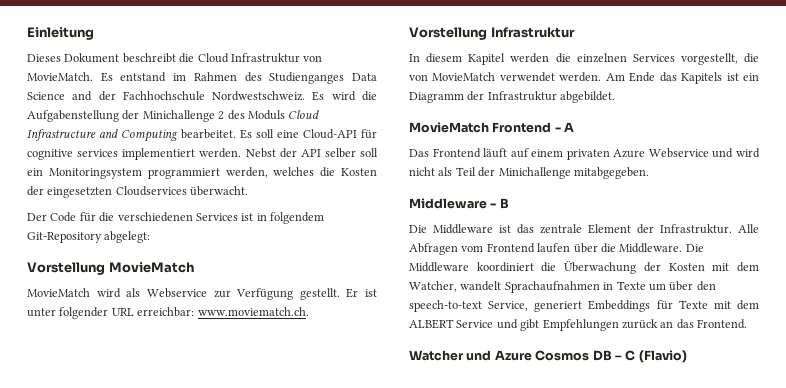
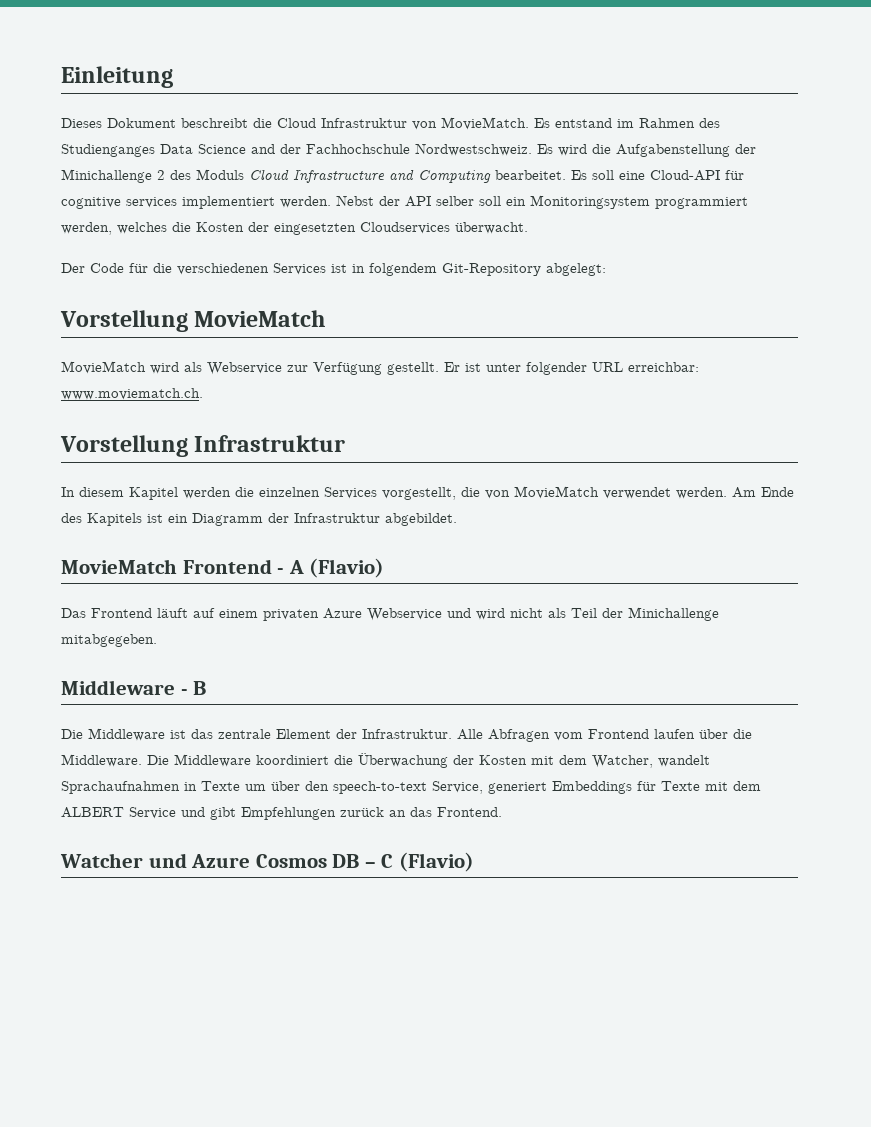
[659,72,677,82] das -> [61,513,82,523] des
(575, 127) none -> [309,558,385,578] (Flavio)

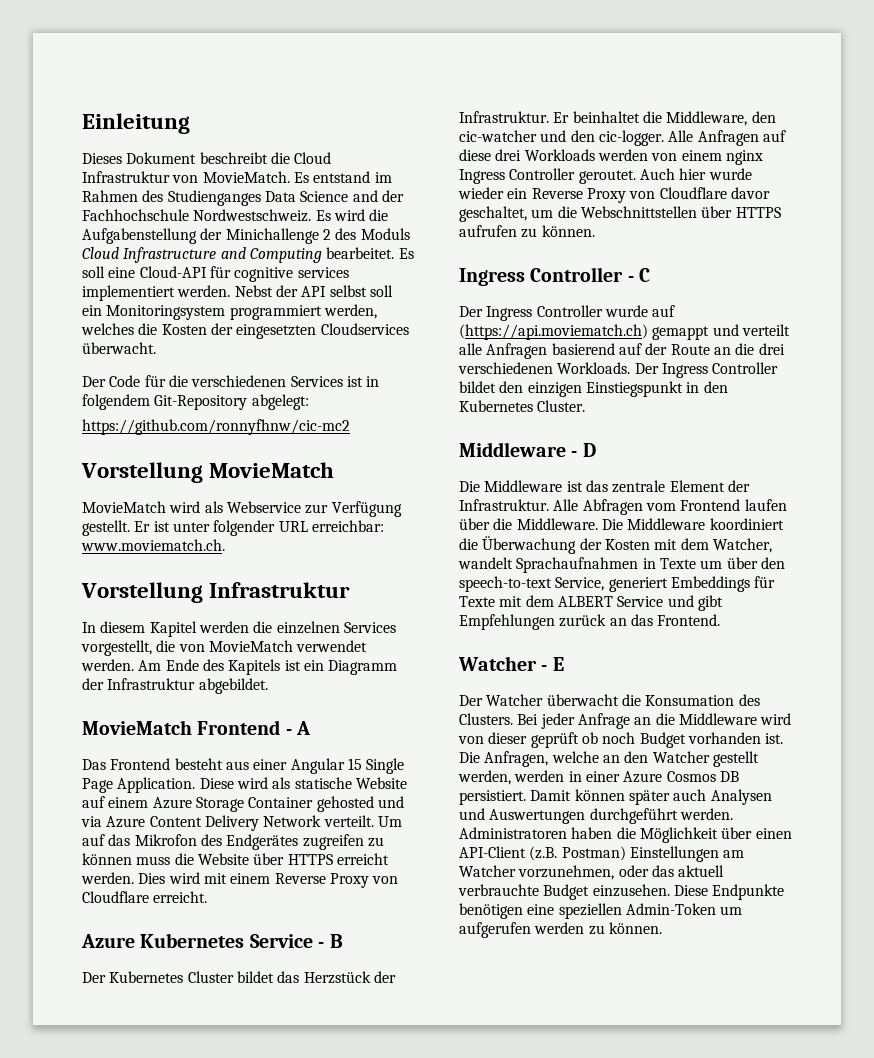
[436,196,474,206] selber -> [329,285,367,297] selbst
(606, 269) none -> [82,419,350,435] // https://github.com/ronnyfhnw/cic-mc2
[309,558,385,578] (Flavio) -> (312, 728) none
[157,607,719,621] [61,634,157,647] läuft auf einem privaten Azure Webservice und wird nicht als Teil der Minichallenge mitabgegeben. -> [174,758,405,774] [82,777,407,793] [82,796,404,812] [81,815,402,831] [82,834,384,850] [82,853,389,865] [81,872,399,888] [82,891,208,903] [81,933,343,948] [82,971,396,984] [459,111,776,126] [459,130,786,146] [459,149,763,165] [459,168,752,184] [458,187,770,203] [459,206,781,222] [459,225,595,238] [459,267,651,286] [459,305,676,321] [459,324,790,340] [459,343,785,359] [458,362,779,378] [459,381,728,397] [459,400,586,412] besteht aus einer Angular 15 Single Page Application. Diese wird als statische Website auf einem Azure Storage Container gehosted und via Azure Content Delivery Network verteilt. Um auf das Mikrofon des Endgerätes zugreifen zu können muss die Website über HTTPS erreicht werden. Dies wird mit einem Reverse Proxy von Cloudflare erreicht. // Azure Kubernetes Service - B // Der Kubernetes Cluster bildet das Herzstück der Infrastruktur. Er beinhaltet die Middleware, den cic-watcher und den cic-logger. Alle Anfragen auf diese drei Workloads werden von einem nginx Ingress Controller geroutet. Auch hier wurde wieder ein Reverse Proxy von Cloudflare davor geschaltet, um die Webschnittstellen über HTTPS aufrufen zu können. // Ingress Controller - C // Der Ingress Controller wurde auf (https://api.moviematch.ch) gemappt und verteilt alle Anfragen basierend auf der Route an die drei verschiedenen Workloads. Der Ingress Controller bildet den einzigen Einstiegspunkt in den Kubernetes Cluster.
[193,681,207,695] B -> [582,443,596,457] D
[148,852,474,872] und Azure Cosmos DB – C (Flavio) -> [541,657,564,671] [459,694,760,706] [459,713,792,729] [458,732,784,748] [459,751,759,767] [458,770,739,785] [459,789,772,805] [459,808,733,824] [459,827,792,843] [459,846,745,862] [459,865,725,880] [458,884,785,900] [459,903,743,919] [459,922,662,938] - E // Der Watcher überwacht die Konsumation des Clusters. Bei jeder Anfrage an die Middleware wird von dieser geprüft ob noch Budget vorhanden ist. Die Anfragen, welche an den Watcher gestellt werden, werden in einer Azure Cosmos DB persistiert. Damit können später auch Analysen und Auswertungen durchgeführt werden. Administratoren haben die Möglichkeit über einen API-Client (z.B. Postman) Einstellungen am Watcher vorzunehmen, oder das aktuell verbrauchte Budget einzusehen. Diese Endpunkte benötigen eine speziellen Admin-Token um aufgerufen werden zu können.

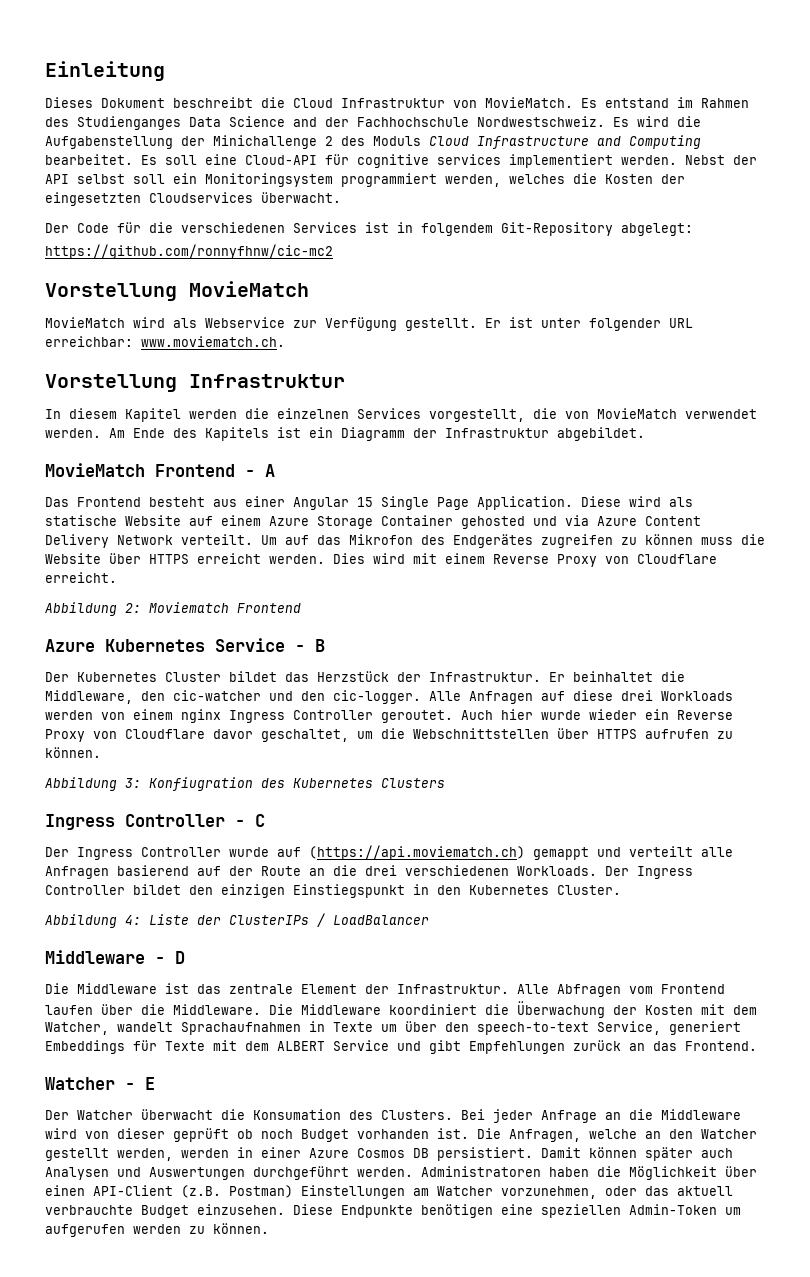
(208, 897) none -> [45,602,301,616] // Abbildung 2: Moviematch Frontend
(595, 231) none -> [45,777,445,791] // Abbildung 3: Konfiugration des Kubernetes Clusters
(586, 406) none -> [45,913,429,928] // Abbildung 4: Liste der ClusterIPs / LoadBalancer

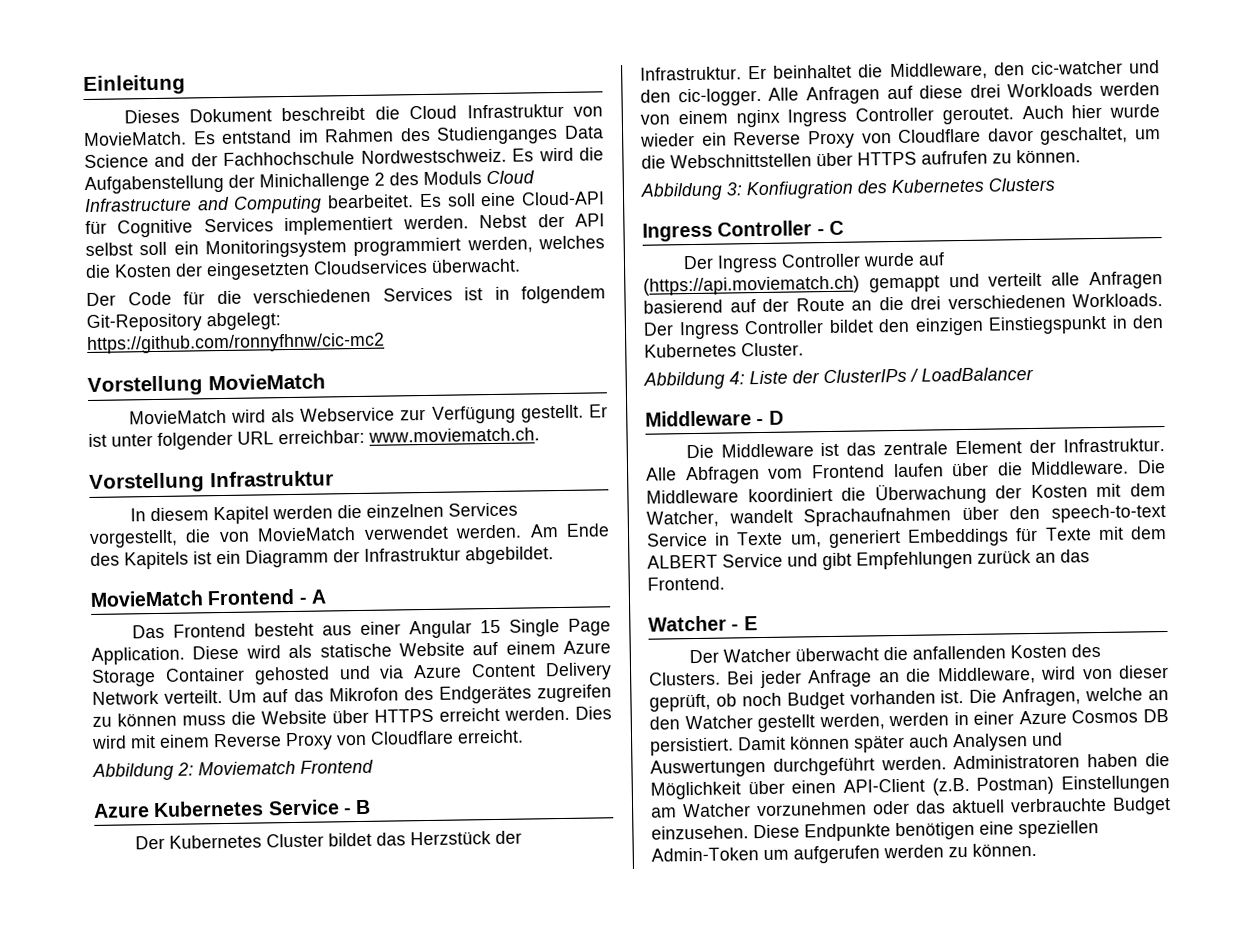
[357,154,501,168] cognitive services -> [117,218,274,238] Cognitive Services
[309,1021,661,1035] in Texte um über den speech-to-text Service, -> [961,504,1166,523] [647,531,822,548] über den speech-to-text Service in Texte um,
[253,1109,341,1120] Konsumation -> [911,644,1067,660] anfallenden Kosten
[661,1109,741,1120] Middleware -> [937,666,1036,685] Middleware,
[173,1128,229,1142] geprüft -> [649,693,711,712] geprüft,
[501,1186,597,1199] vorzunehmen, -> [757,801,867,817] vorzunehmen

